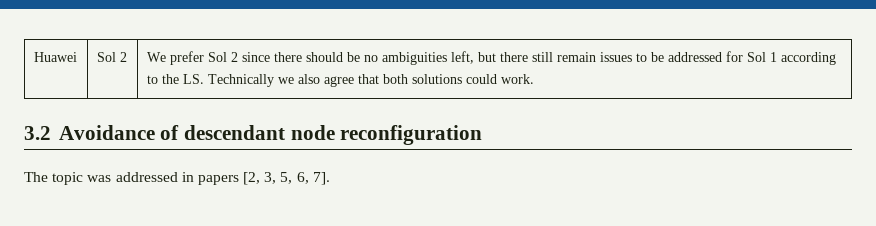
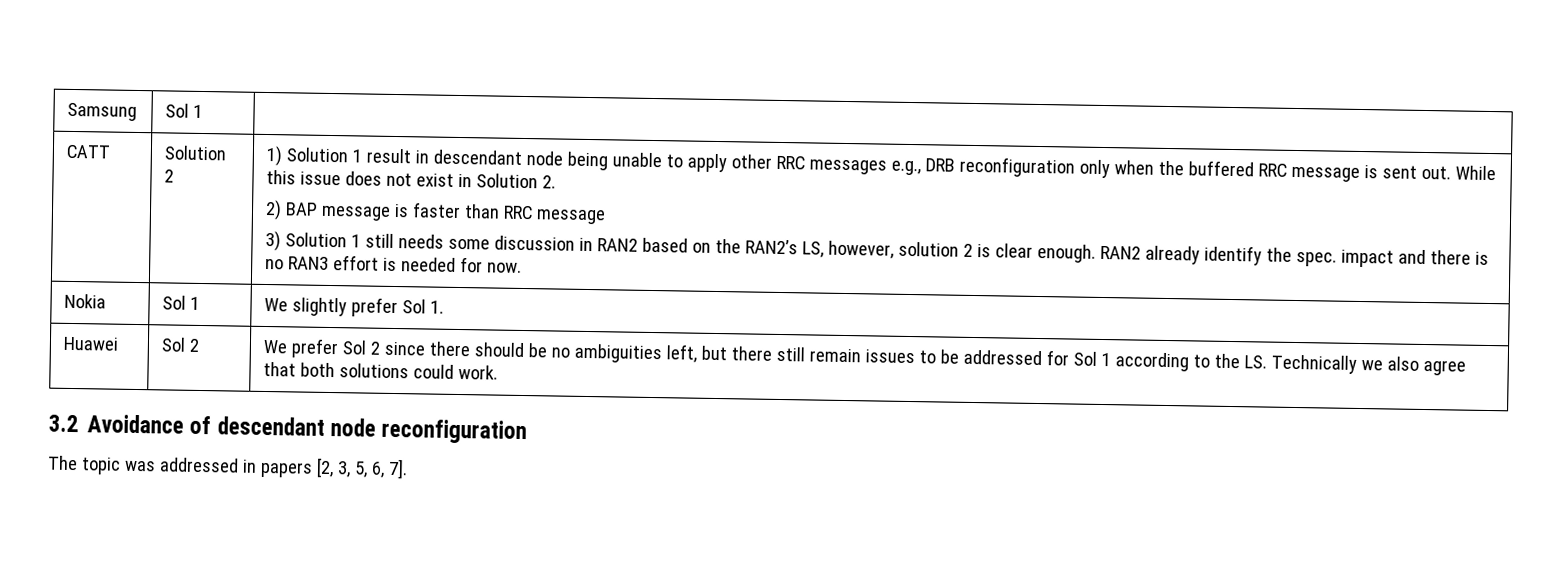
(33, 57) none -> [67,102,138,121] [165,103,204,119] [66,144,112,159] [164,145,228,161] [164,169,175,183] [266,146,1496,182] [266,169,557,189] [265,199,607,225] [265,230,1489,268] [265,255,523,273] [64,293,107,309] [162,295,201,310] [264,297,445,318] Samsung | Sol 1 | // CATT | Solution 2 | 1) Solution 1 result in descendant node being unable to apply other RRC messages e.g., DRB reconfiguration only when the buffered RRC message is sent out. While this issue does not exist in Solution 2. // 2) BAP message is faster than RRC message // 3) Solution 1 still needs some discussion in RAN2 based on the RAN2’s LS, however, solution 2 is clear enough. RAN2 already identify the spec. impact and there is no RAN3 effort is needed for now. // Nokia | Sol 1 | We slightly prefer Sol 1. //

